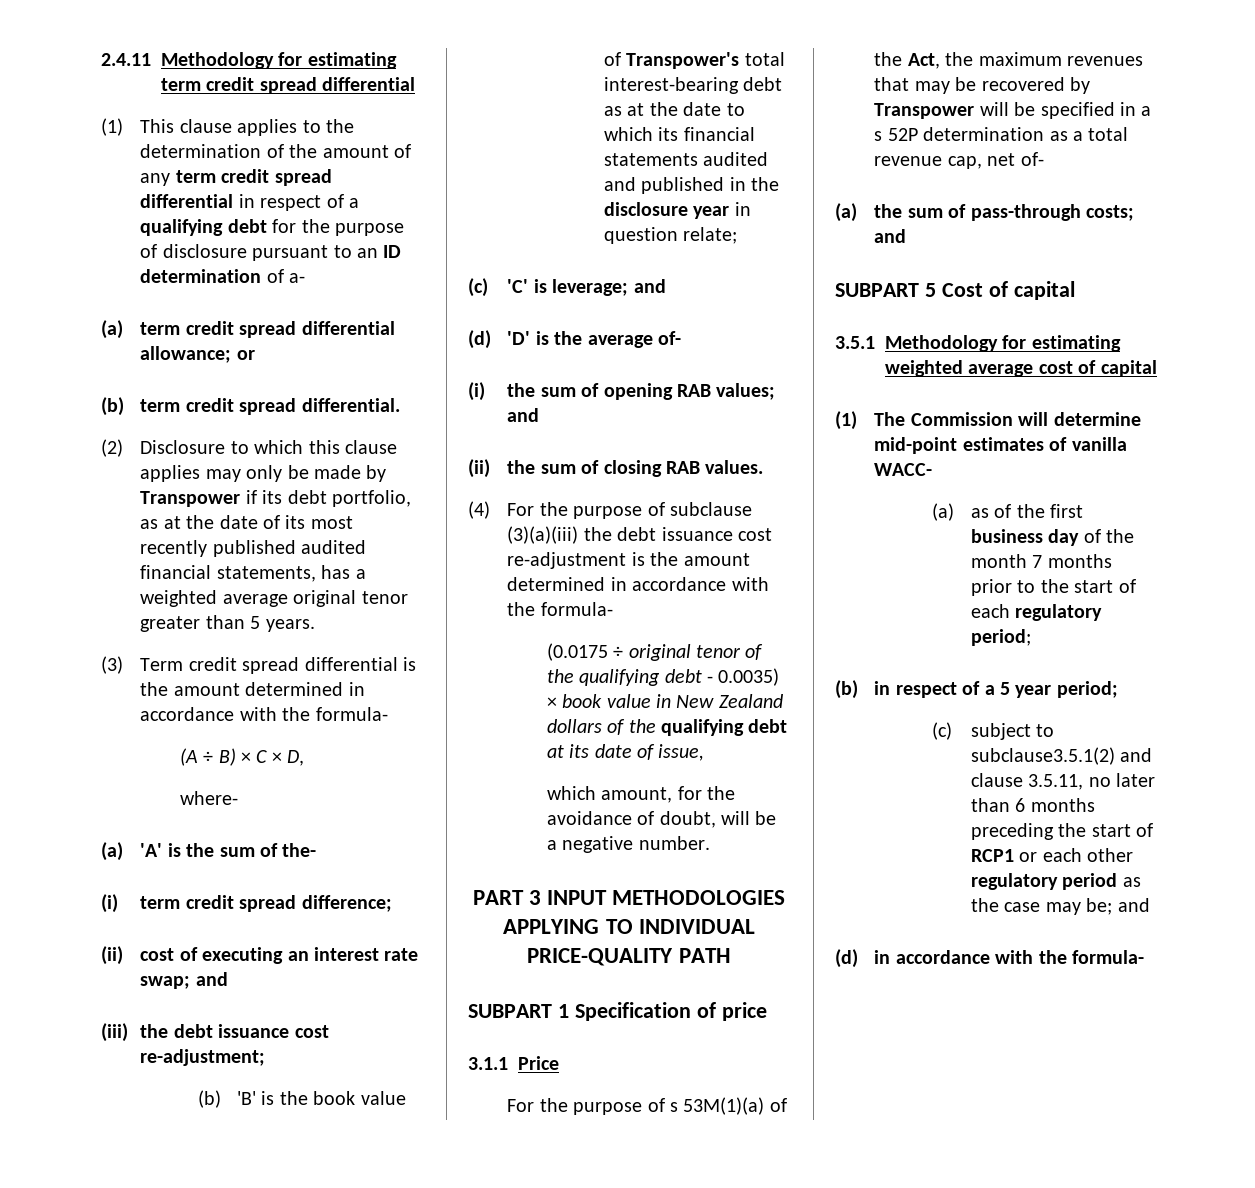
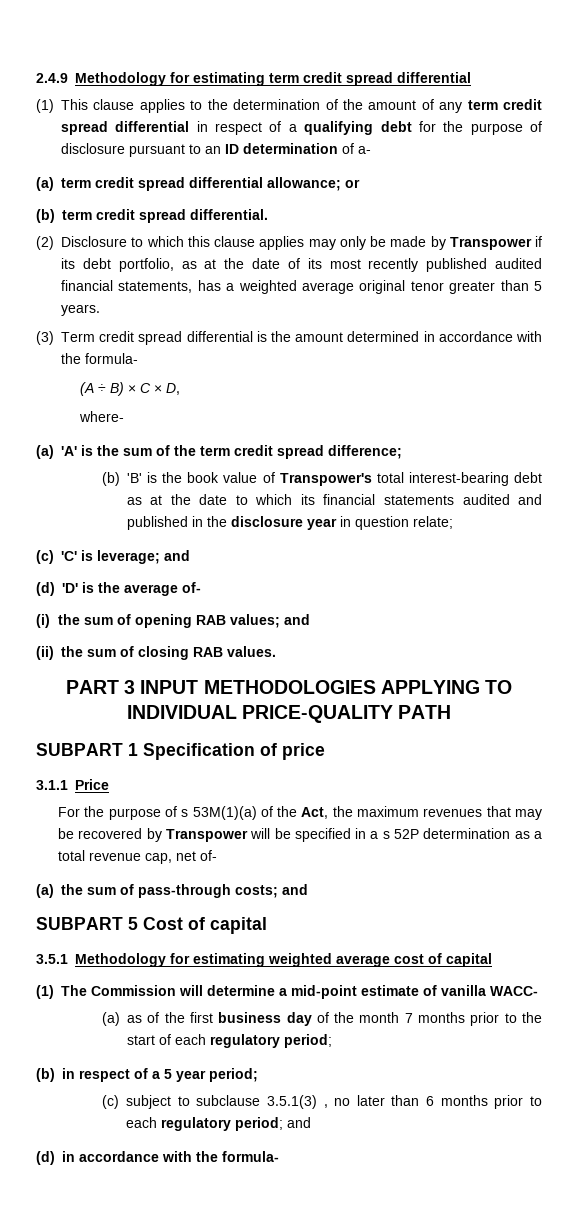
[101,53,151,66] 2.4.11 -> [36,73,68,83] 2.4.9
[282,843,317,857] [101,894,118,913] the- // (i) -> [174,445,196,456] the
[101,946,419,965] [140,972,228,989] [101,1023,329,1042] [140,1049,266,1066] // (ii) cost of executing an interest rate swap; and // (iii) the debt issuance cost re-adjustment; -> (402, 452) none
[468,501,753,519] [507,526,773,544] [507,552,750,569] [507,577,769,591] [507,602,613,616] [546,643,764,661] [546,668,780,686] [546,694,783,708] [546,719,788,736] [546,744,705,761] [546,786,736,803] [546,811,777,828] [546,836,710,853] // (4) For the purpose of subclause (3)(a)(iii) the debt issuance cost re-adjustment is the amount determined in accordance with the formula- // (0.0175 ÷ original tenor of the qualifying debt - 0.0035) × book value in New Zealand dollars of the qualifying debt at its date of issue, // which amount, for the avoidance of doubt, will be a negative number. -> (276, 651) none
[874,437,1044,454] mid-point estimates -> [279,985,419,999] a mid-point estimate
[971,747,1153,765] [971,773,1084,790] subclause3.5.1(2) and clause 3.5.11, -> [196,1095,328,1109] subclause 3.5.1(3) ,
[971,823,1154,840] [971,848,1134,862] [971,873,1141,890] [971,898,1113,915] preceding the start of RCP1 or each other regulatory period as the case may be; -> [494,1095,542,1109] [125,1117,283,1131] prior to each regulatory period;

